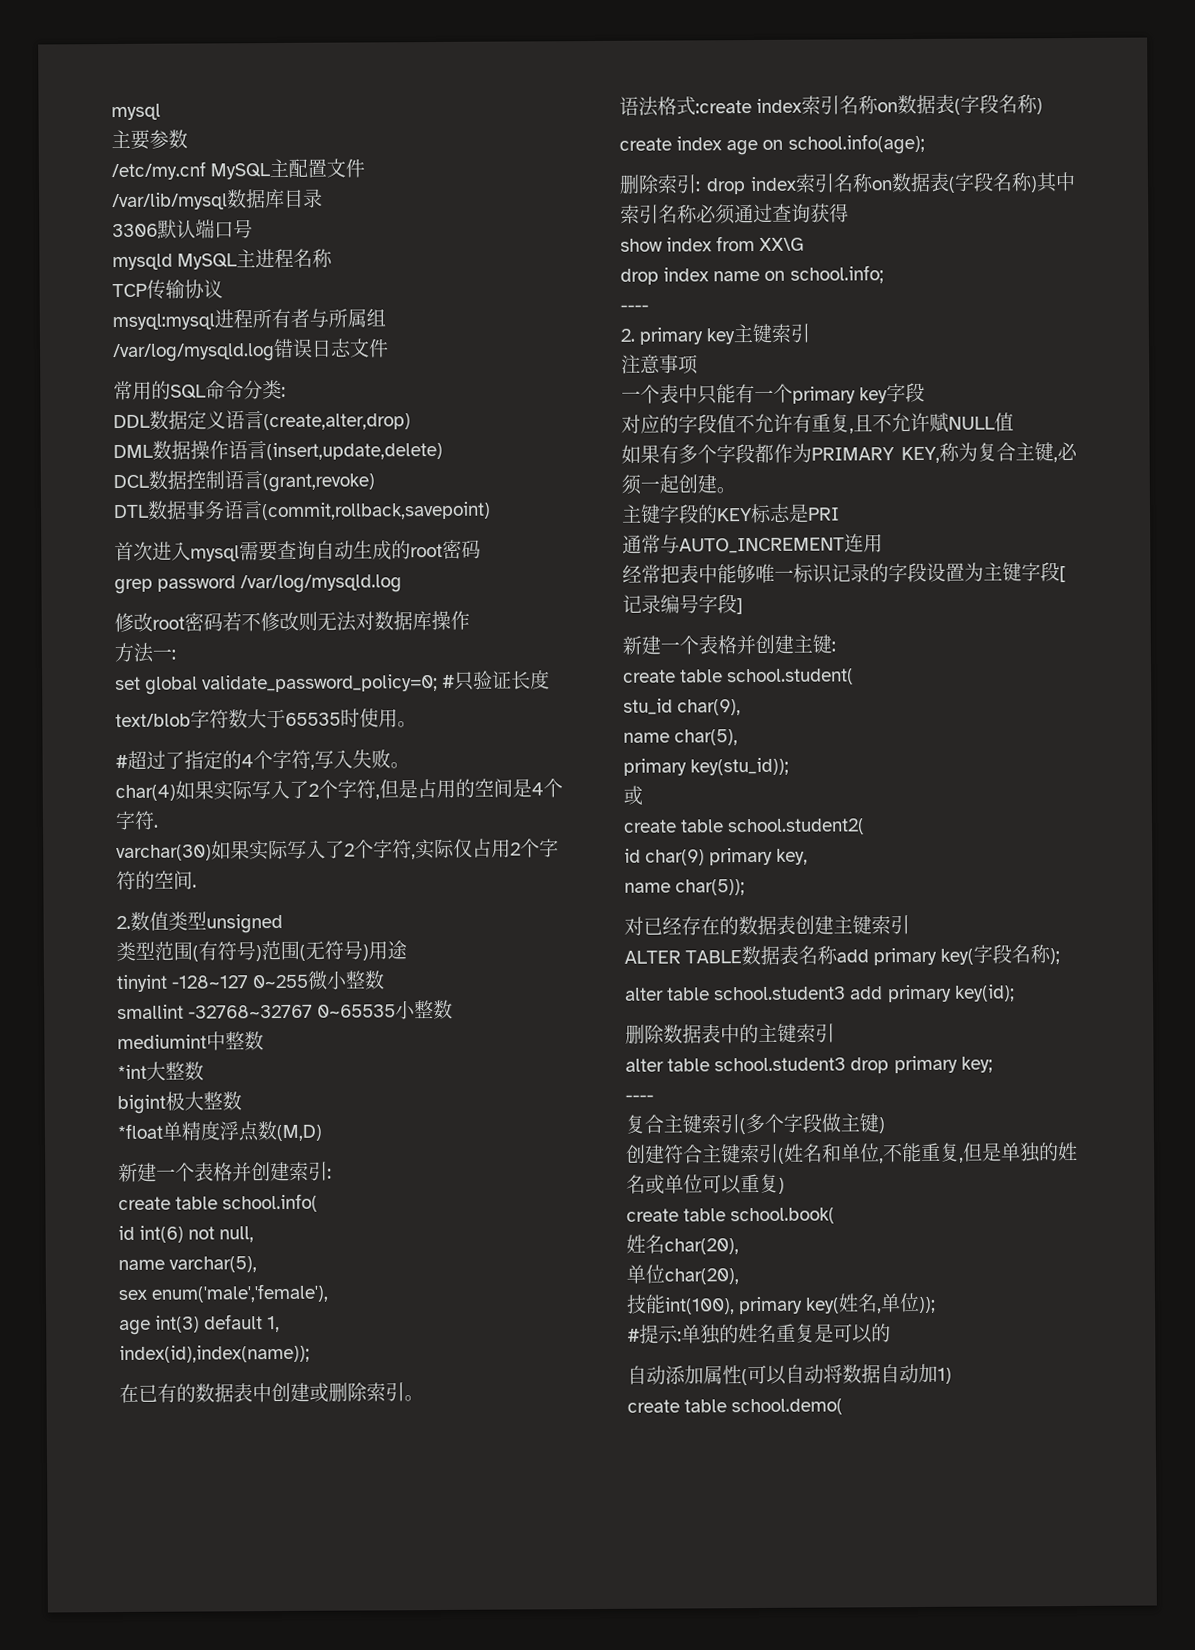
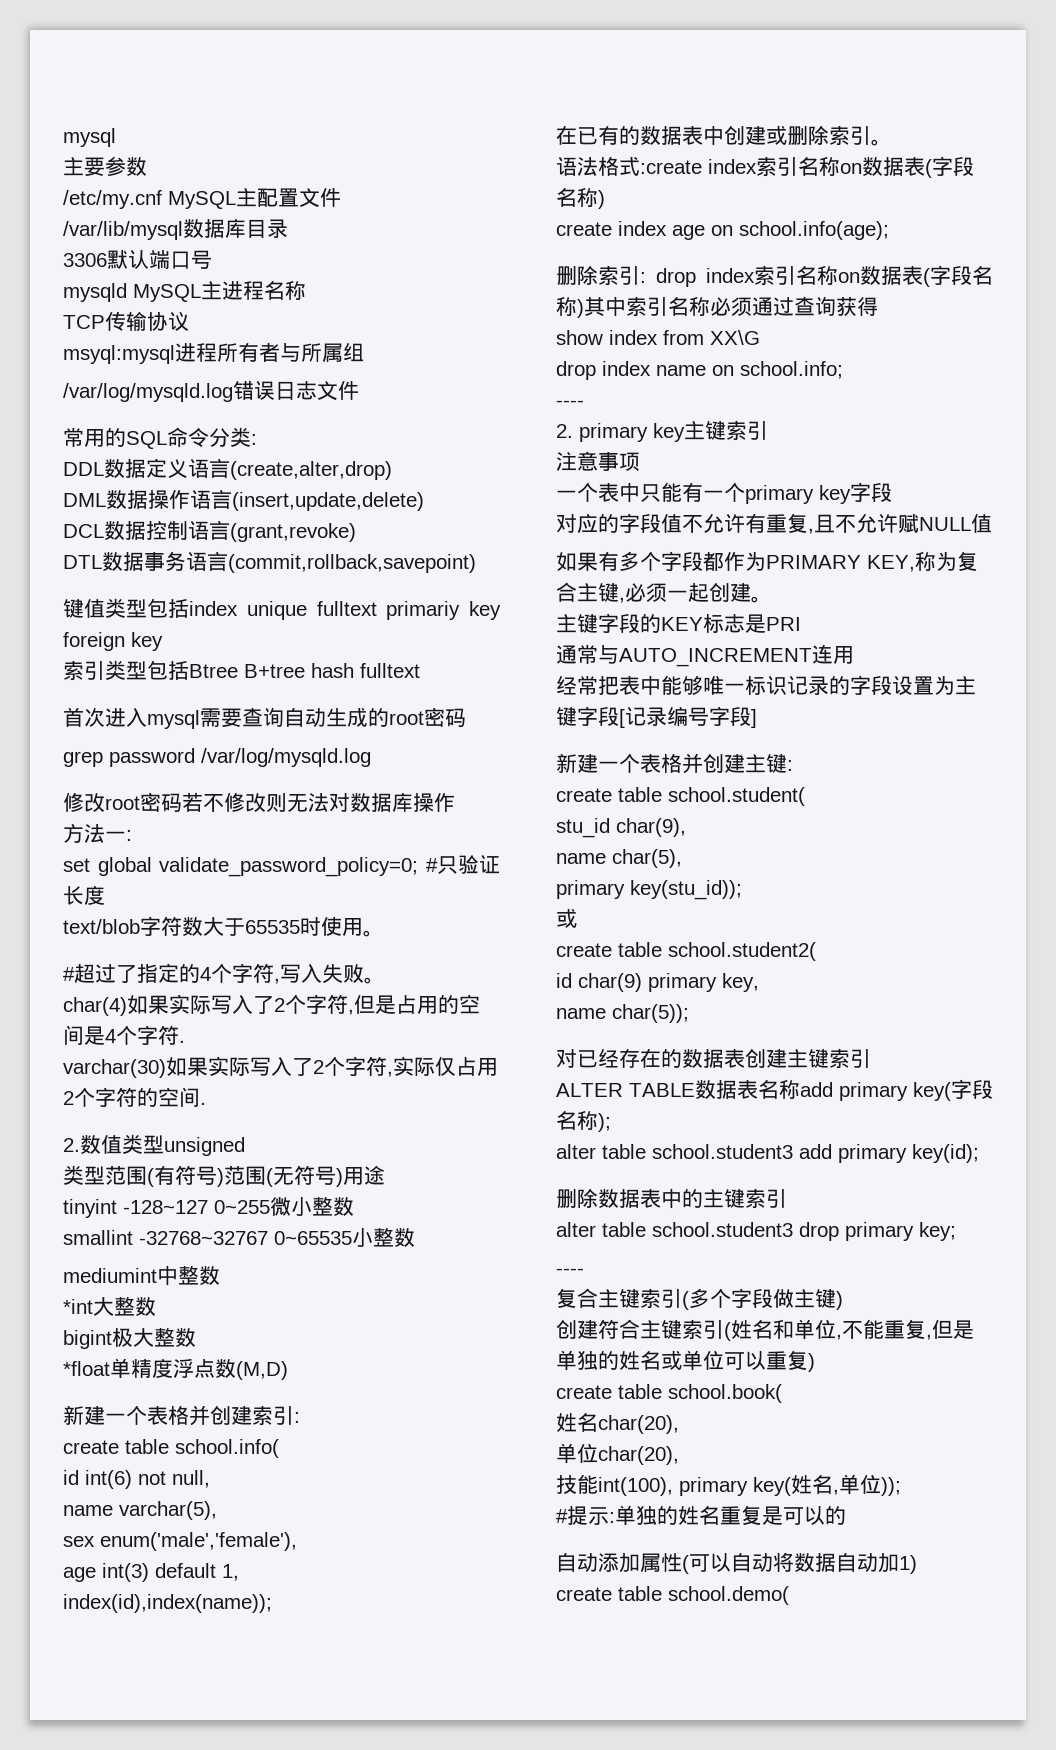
(491, 511) none -> [63,598,501,620] [63,632,163,651] [63,660,420,681] // 键值类型包括index unique fulltext primariy key foreign key // 索引类型包括Btree B+tree hash fulltext

